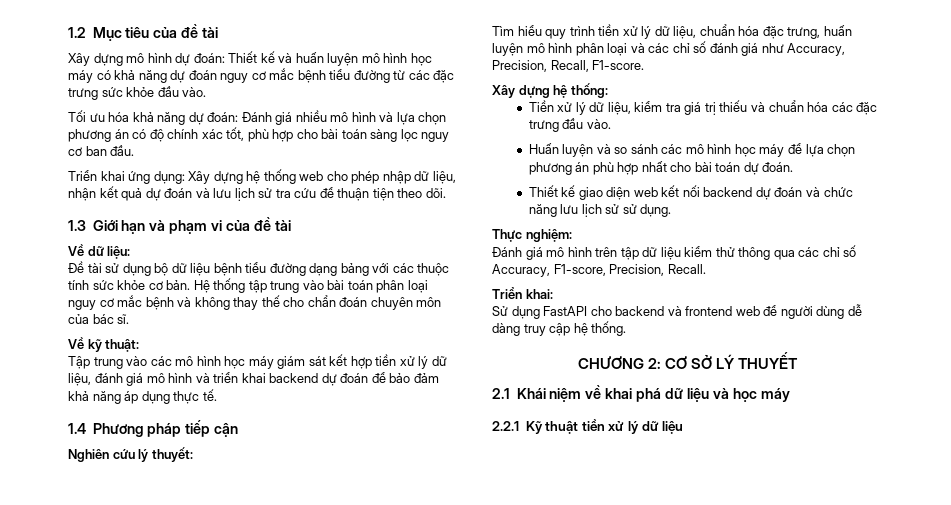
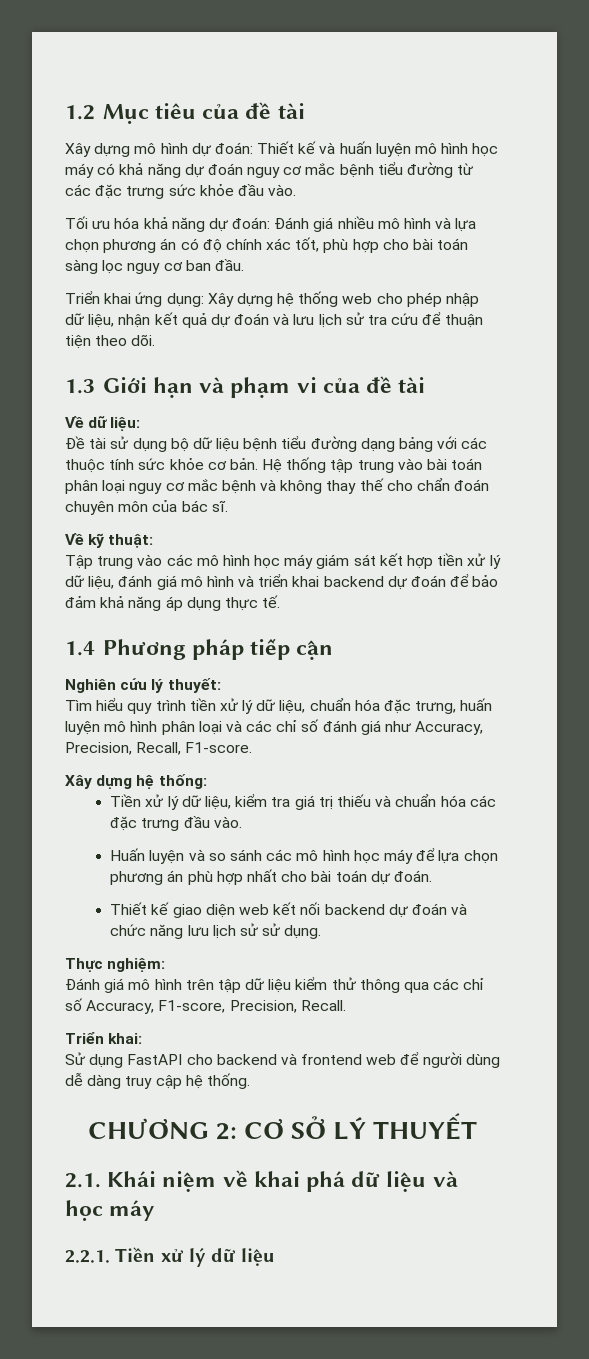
[492,388,510,399] 2.1 -> [65,1173,101,1188] 2.1.
[492,419,605,434] 2.2.1 Kỹ thuật tiền -> [65,1247,156,1263] 2.2.1. Tiền

